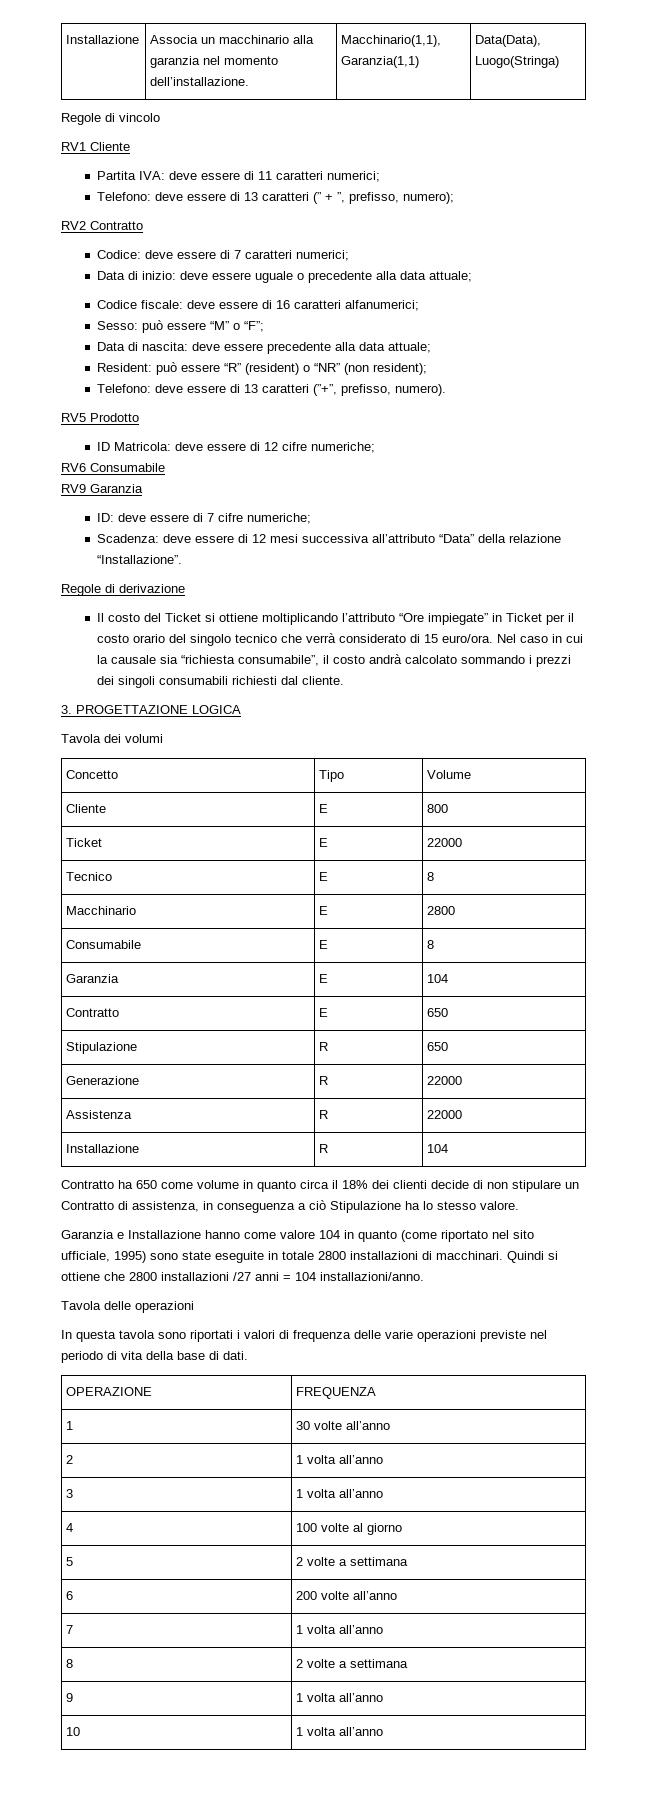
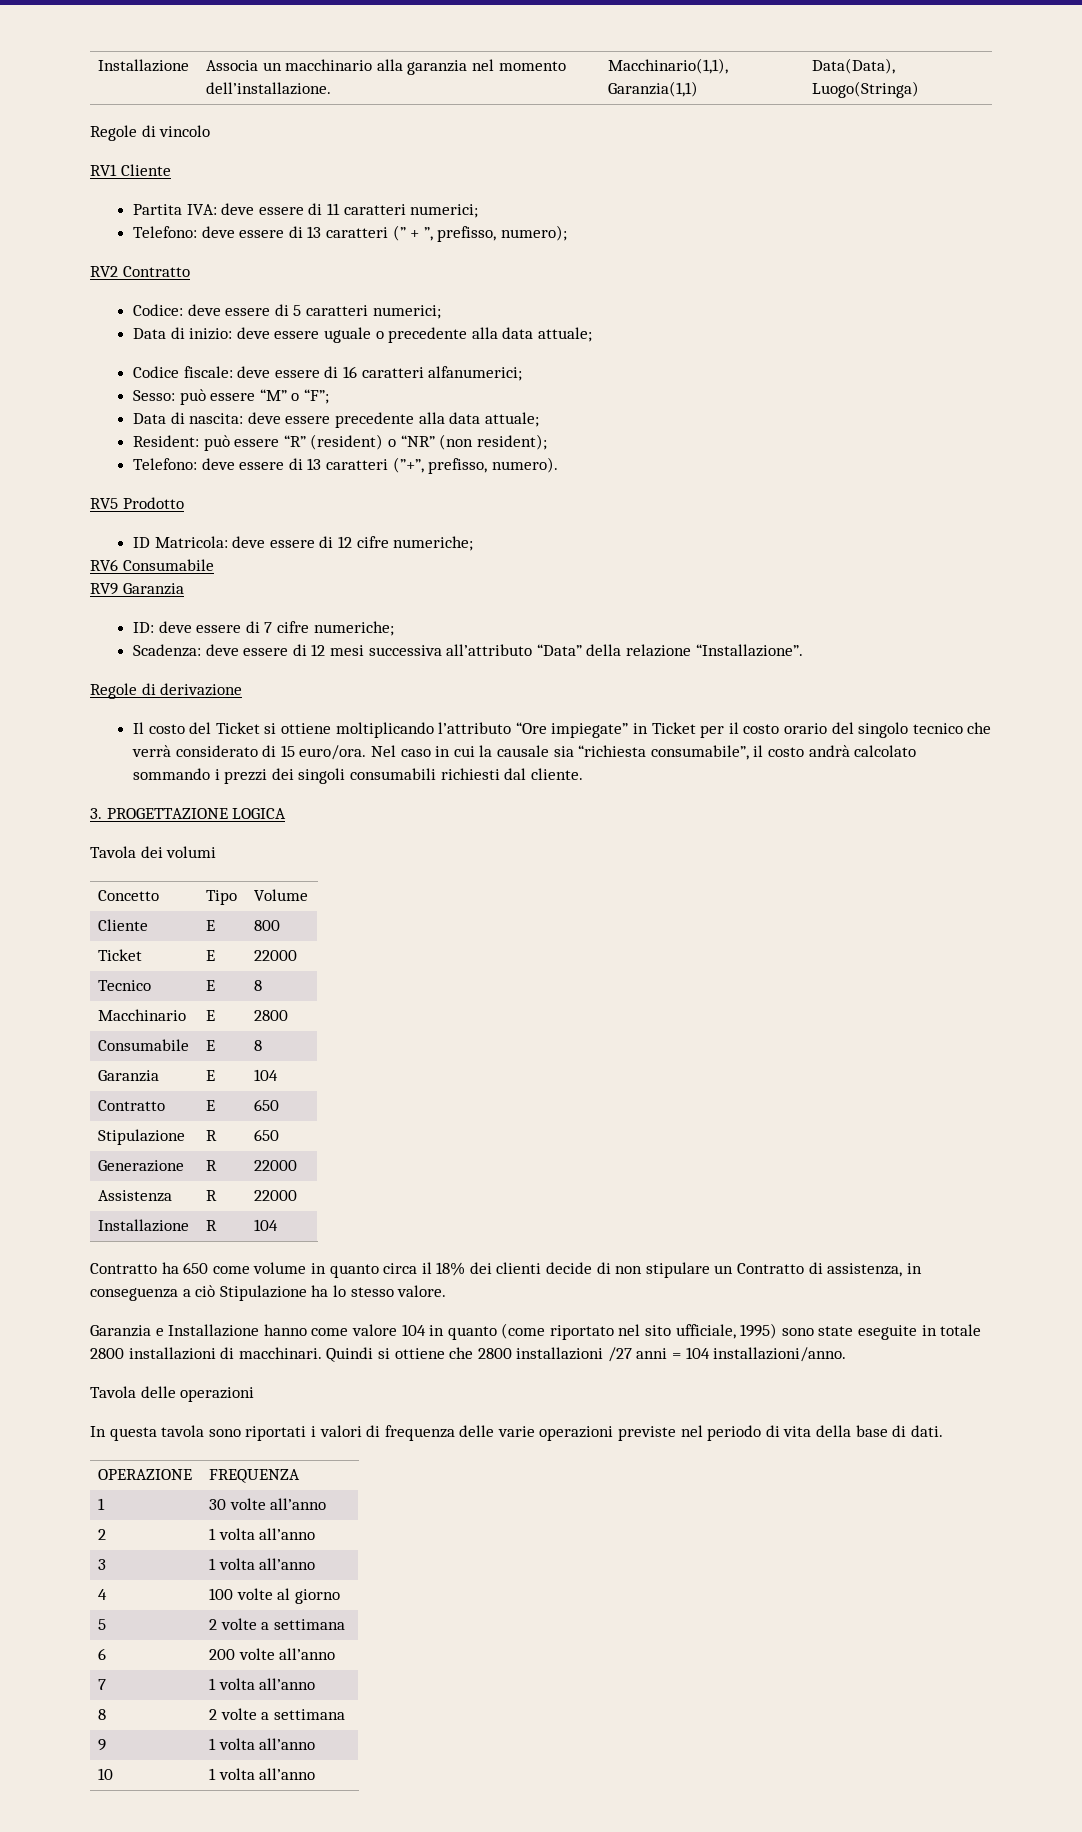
[233,250,241,259] 7 -> [293,305,302,316] 5

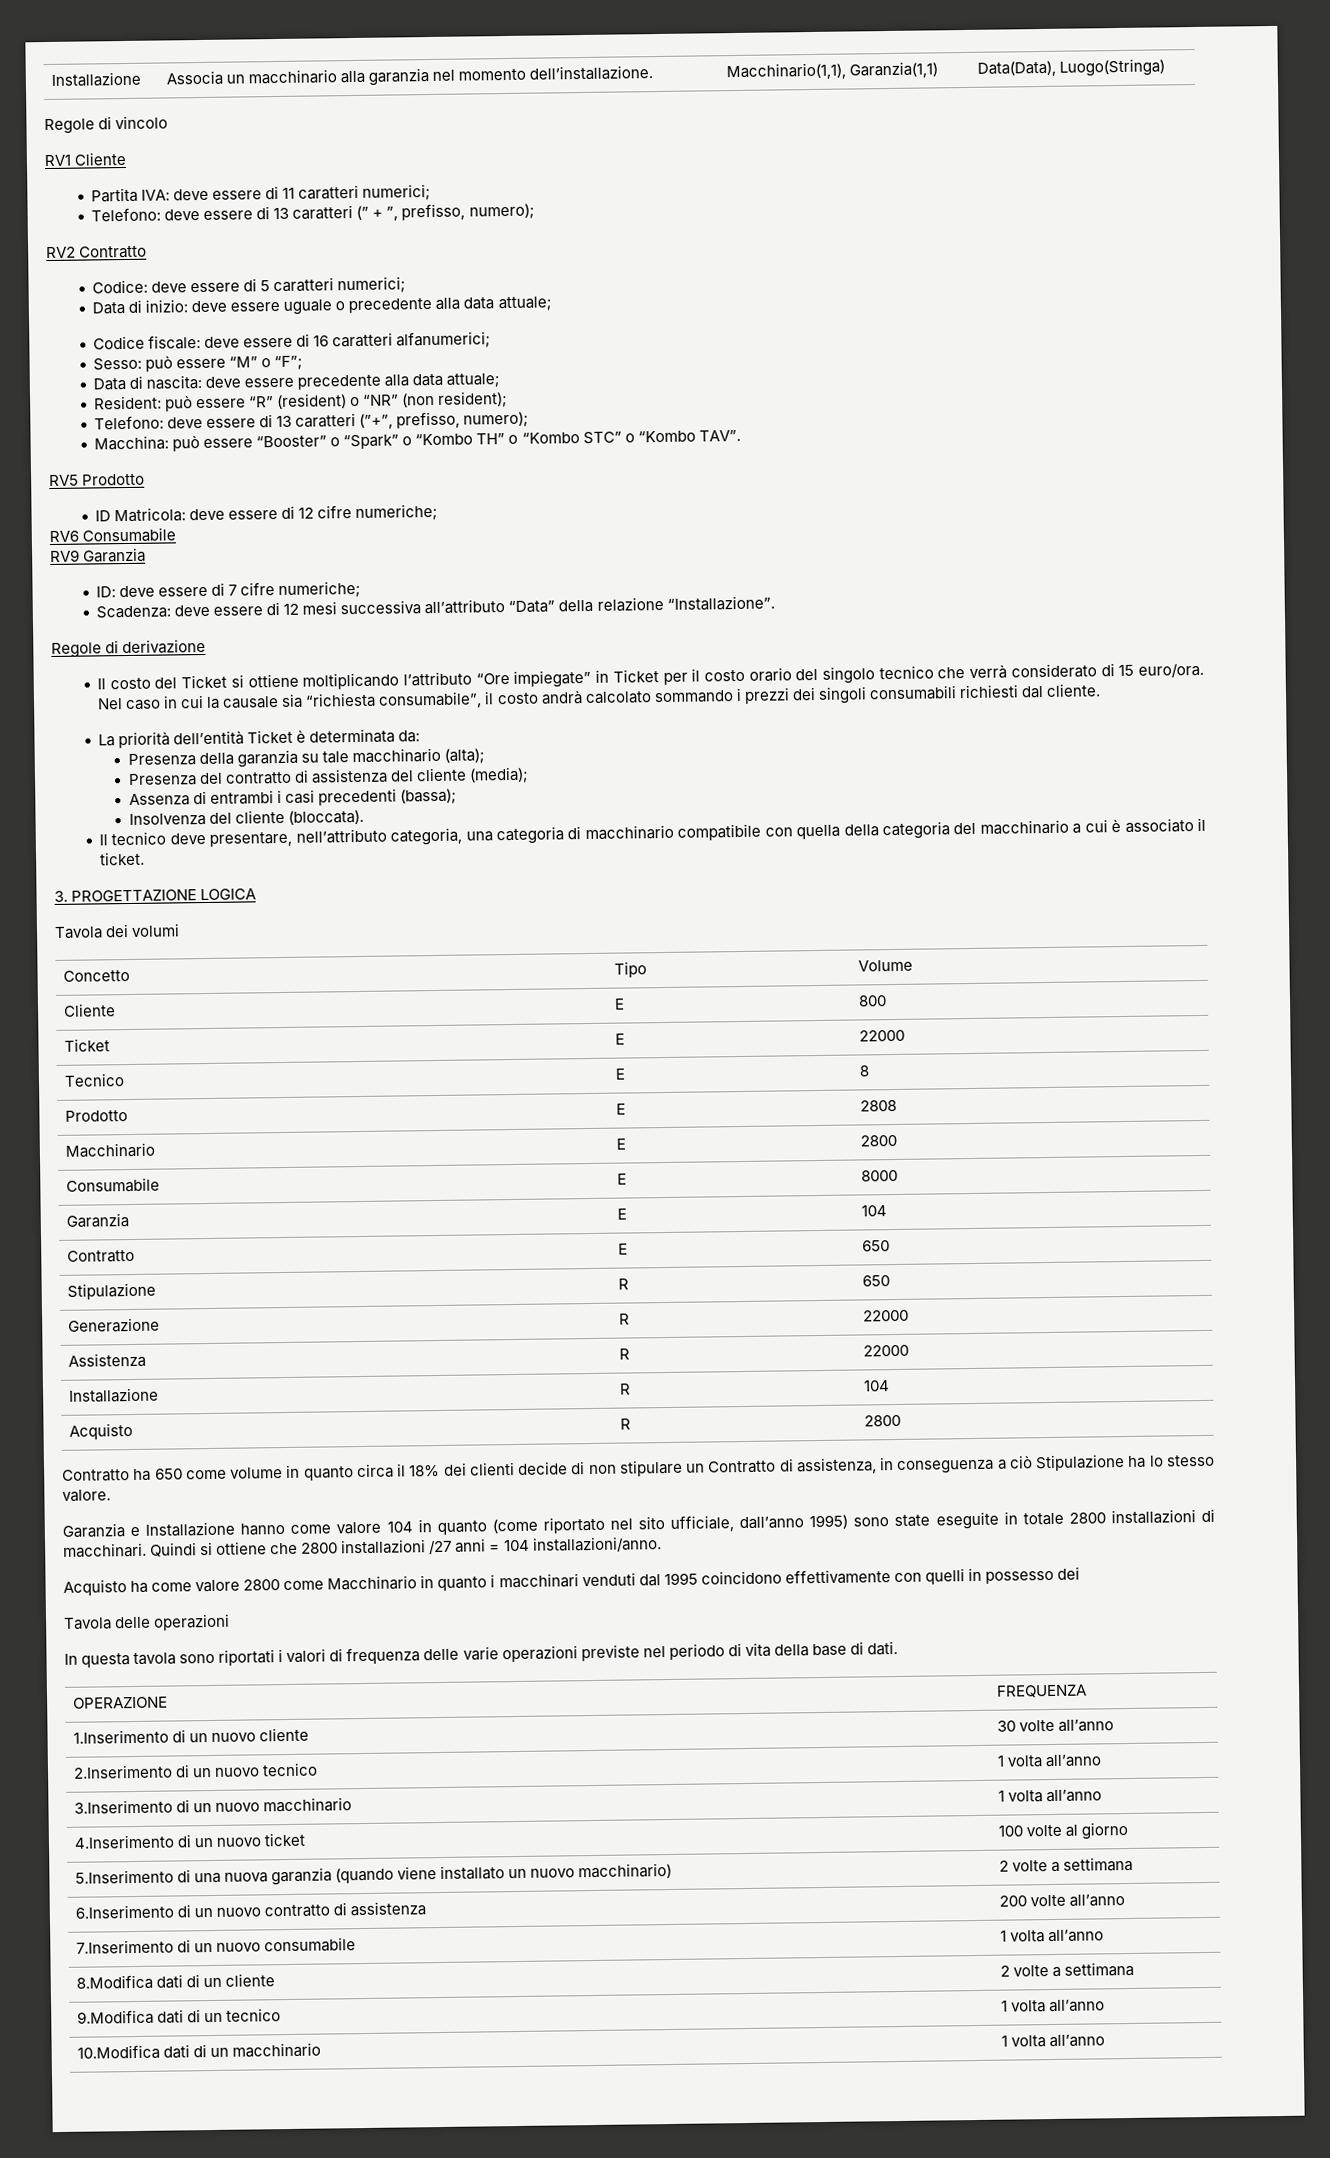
[491,457,558,473] numero). -> [463,411,530,428] [94,429,741,452] numero); // Macchina: può essere “Booster” o “Spark” o “Kombo TH” o “Kombo STC” o “Kombo TAV”.
(583, 774) none -> [98,728,421,749] [127,747,485,768] [127,766,529,787] [128,788,457,807] [128,809,364,826] [99,817,1207,847] [99,851,146,866] // La priorità dell’entità Ticket è determinata da: // Presenza della garanzia su tale macchinario (alta); // Presenza del contratto di assistenza del cliente (media); // Assenza di entrambi i casi precedenti (bassa); // Insolvenza del cliente (bloccata). // Il tecnico deve presentare, nell’attributo categoria, una categoria di macchinario compatibile con quella della categoria del macchinario a cui è associato il ticket.
(263, 985) none -> [64,1110,128,1122] [615,1103,626,1115] [859,1099,897,1112] // Prodotto | E | 2808
[254,1040,263,1051] 8 -> [860,1169,898,1182] 8000
(279, 1225) none -> [68,1423,133,1440] [619,1418,631,1430] [863,1414,901,1427] // Acquisto | R | 2800
(736, 1331) none -> [739,1516,805,1530] dall’anno
(847, 1354) none -> [63,1566,1080,1596] // Acquisto ha come valore 2800 come Macchinario in quanto i macchinari venduti dal 1995 coincidono effettivamente con quelli in possesso dei
[98,1498,106,1510] [209,1498,327,1510] [98,1529,107,1540] [209,1528,316,1540] [98,1559,107,1570] [209,1558,316,1570] [98,1589,108,1600] [209,1588,340,1604] [98,1619,107,1630] [209,1618,345,1630] [98,1648,107,1660] [209,1648,336,1660] [98,1679,107,1690] [209,1678,316,1690] [98,1709,107,1720] [209,1708,345,1720] [98,1739,107,1751] [209,1738,316,1750] [98,1768,114,1780] 1 | 30 volte all’anno // 2 | 1 volta all’anno // 3 | 1 volta all’anno // 4 | 100 volte al giorno // 5 | 2 volte a settimana // 6 | 200 volte all’anno // 7 | 1 volta all’anno // 8 | 2 volte a settimana // 9 | 1 volta all’anno // 10 -> [72,1727,310,1744] [996,1719,1114,1732] [72,1762,319,1779] [996,1754,1102,1768] [73,1797,353,1814] [997,1789,1102,1803] [73,1832,307,1849] [997,1821,1129,1840] [74,1862,673,1886] [998,1856,1134,1873] [74,1901,427,1919] [998,1894,1125,1907] [75,1937,357,1954] [999,1929,1104,1943] [75,1973,276,1990] [999,1961,1135,1978] [76,2008,282,2025] [1000,1999,1105,2013] [76,2042,322,2060] 1.Inserimento di un nuovo cliente | 30 volte all’anno // 2.Inserimento di un nuovo tecnico | 1 volta all’anno // 3.Inserimento di un nuovo macchinario | 1 volta all’anno // 4.Inserimento di un nuovo ticket | 100 volte al giorno // 5.Inserimento di una nuova garanzia (quando viene installato un nuovo macchinario) | 2 volte a settimana // 6.Inserimento di un nuovo contratto di assistenza | 200 volte all’anno // 7.Inserimento di un nuovo consumabile | 1 volta all’anno // 8.Modifica dati di un cliente | 2 volte a settimana // 9.Modifica dati di un tecnico | 1 volta all’anno // 10.Modifica dati di un macchinario

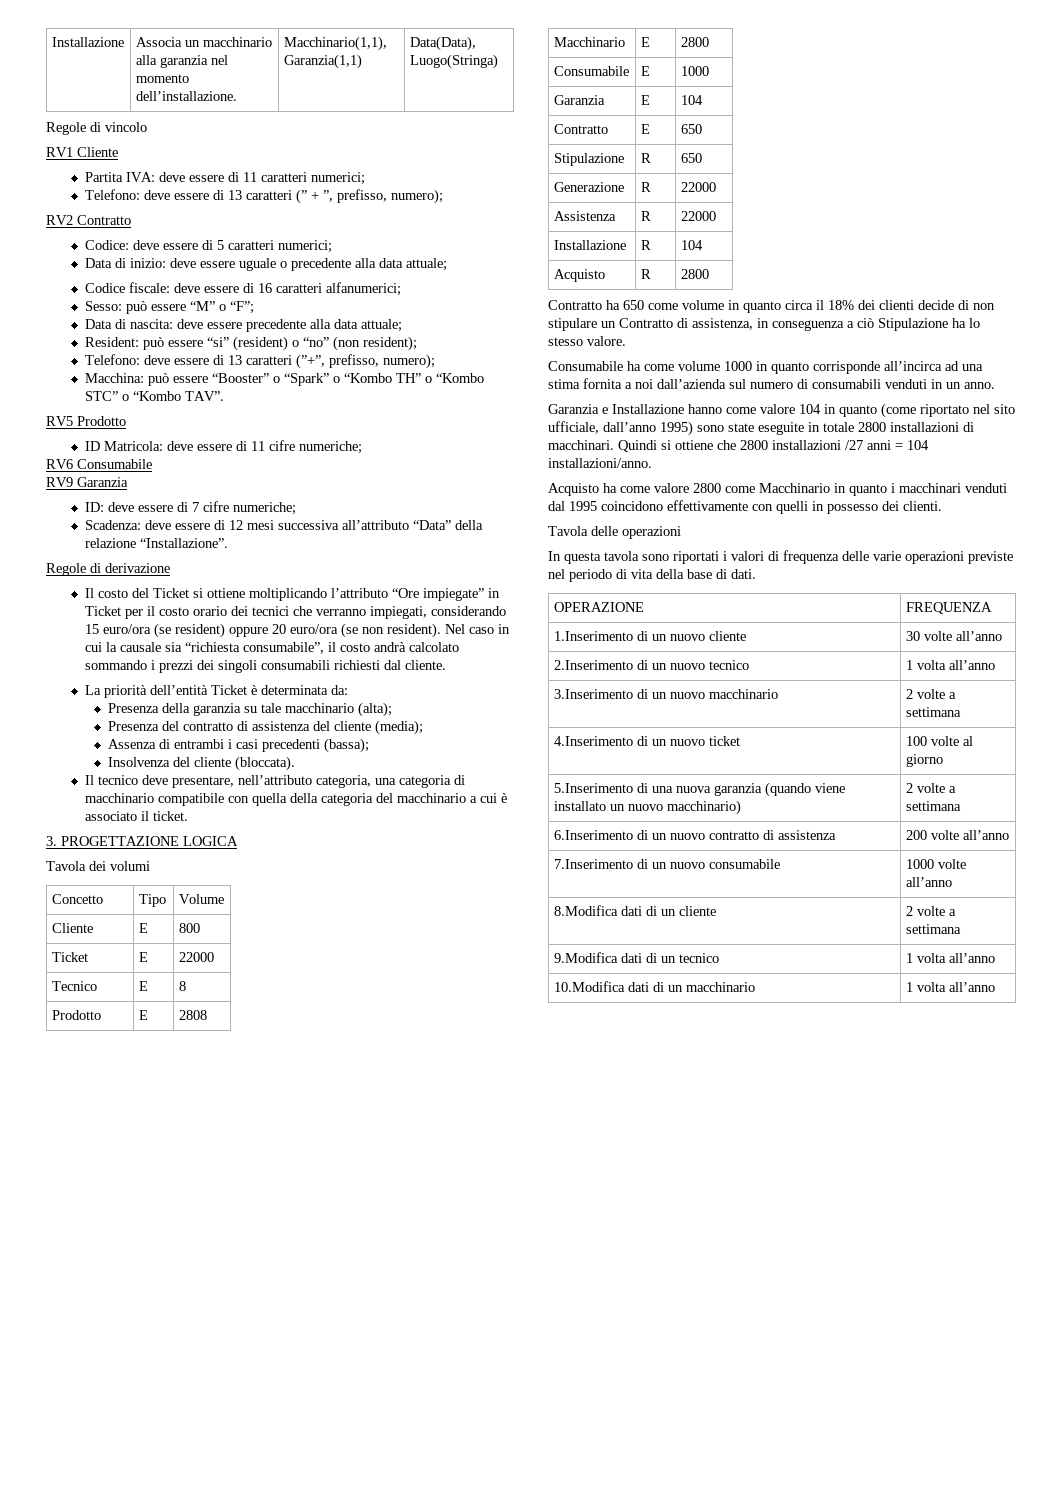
[249,396,275,408] “R” -> [206,337,229,347] “si”
[363,394,400,406] “NR” -> [302,337,329,347] “no”
[298,507,315,519] 12 -> [250,441,265,451] 11
[795,662,1204,684] del singolo tecnico che verrà considerato di 15 euro/ora. -> [230,606,506,619] [84,623,441,638] dei tecnici che verranno impiegati, considerando 15 euro/ora (se resident) oppure 20 euro/ora (se non resident).
[860,1169,898,1182] 8000 -> [680,66,709,76] 1000
(111, 1495) none -> [548,361,983,374] [548,378,995,389] // Consumabile ha come volume 1000 in quanto corrisponde all’incirca ad una stima fornita a noi dall’azienda sul numero di consumabili venduti in un anno.
(1080, 1573) none -> [903,501,942,511] clienti.
[997,1789,1102,1803] 1 volta all’anno -> [905,689,956,699] [905,707,961,717] 2 volte a settimana
[999,1930,1045,1943] 1 volta -> [905,859,966,869] 1000 volte

